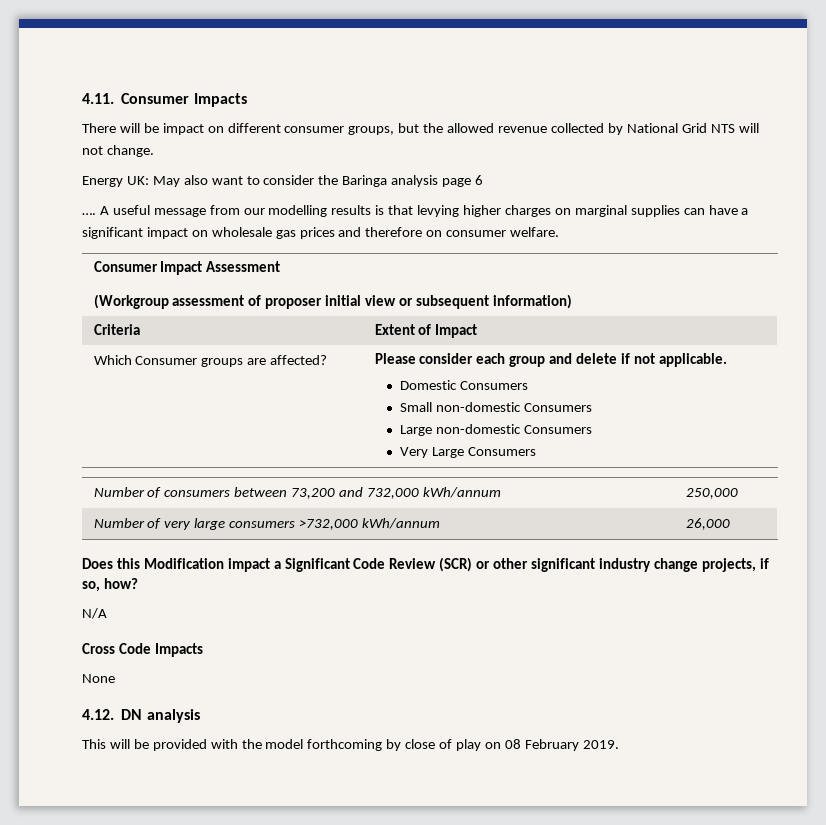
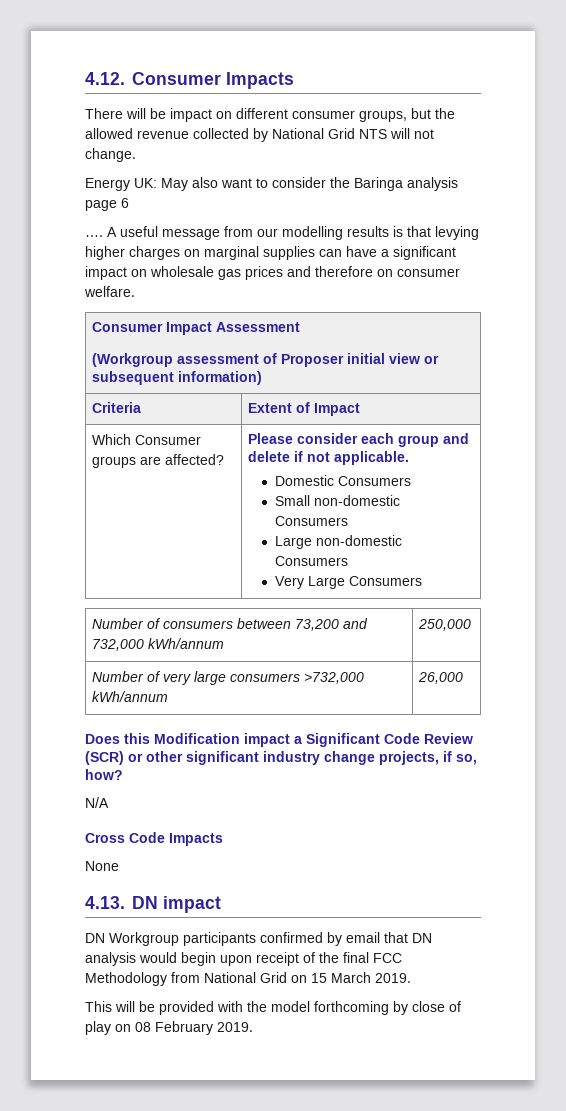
[82,93,114,104] 4.11. -> [85,72,125,85] 4.12.
[265,298,323,309] proposer -> [281,354,345,367] Proposer
[82,709,200,723] 4.12. DN analysis -> [85,896,221,913] [85,932,432,946] [85,952,402,966] [85,972,411,986] 4.13. DN impact // DN Workgroup participants confirmed by email that DN analysis would begin upon receipt of the final FCC Methodology from National Grid on 15 March 2019.

